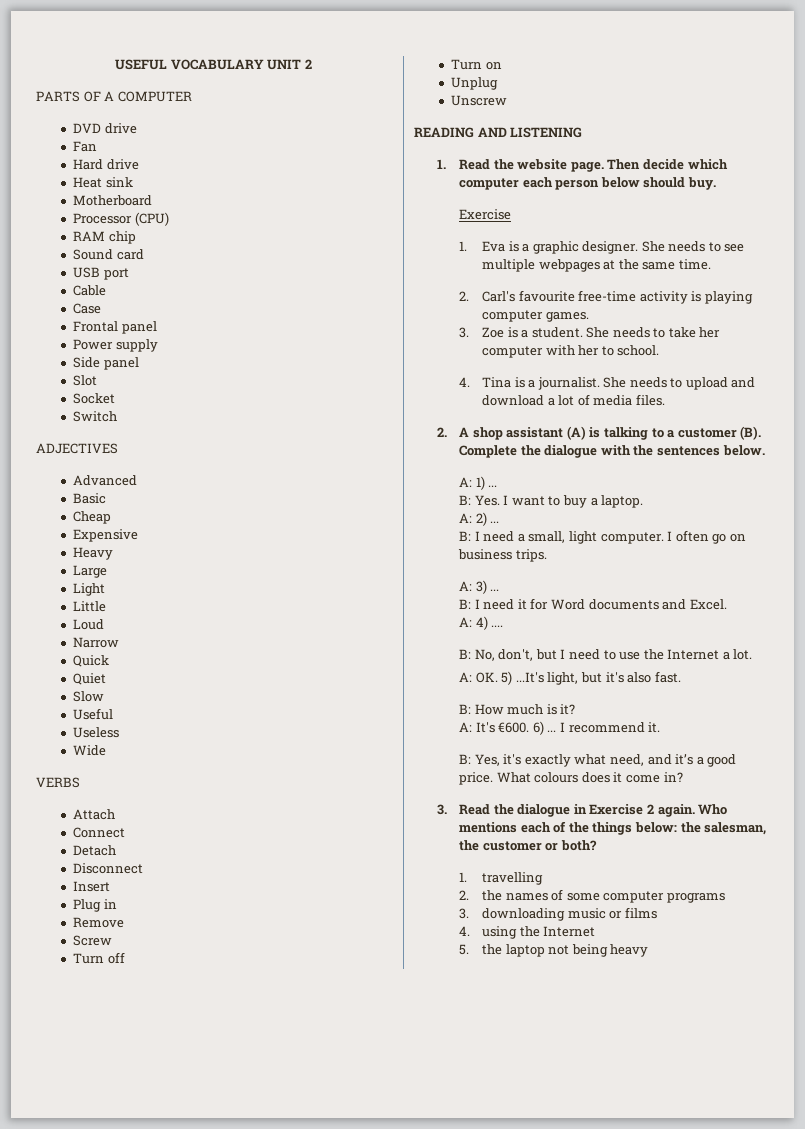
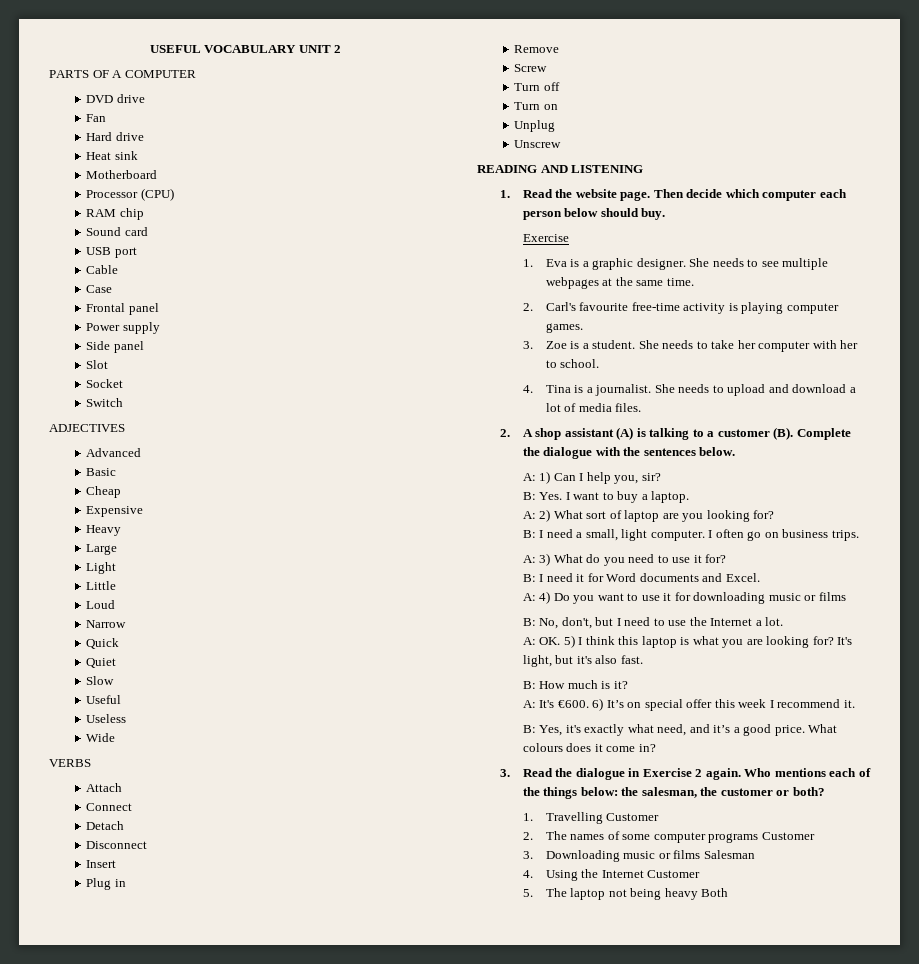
[488,485,498,487] ... -> [553,472,661,484] Can I help you, sir?
[490,521,500,523] ... -> [553,510,775,522] What sort of laptop are you looking for?
[490,589,500,591] ... -> [553,554,727,566] What do you need to use it for?
[491,625,504,627] .... -> [553,592,846,604] Do you want to use it for downloading music or films
[515,672,544,683] ...It's -> [578,636,853,648] I think this laptop is what you are looking for? It's
[547,730,557,732] ... -> [606,699,767,711] It’s on special offer this week
[482,872,544,885] [459,890,503,901] travelling // 2. the -> [545,812,660,824] [522,831,567,840] Travelling Customer // 2. The
[459,907,657,921] [459,926,596,939] // 3. downloading music or films // 4. using the Internet -> [761,832,815,840] [522,850,755,862] [522,869,701,881] Customer // 3. Downloading music or films Salesman // 4. Using the Internet Customer
[482,944,503,955] the -> [545,888,567,897] The
(649, 950) none -> [701,888,729,897] Both

